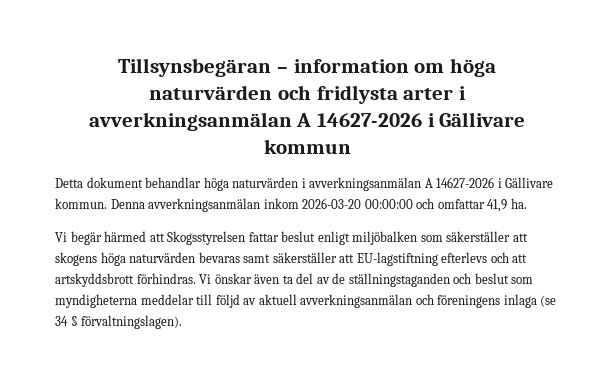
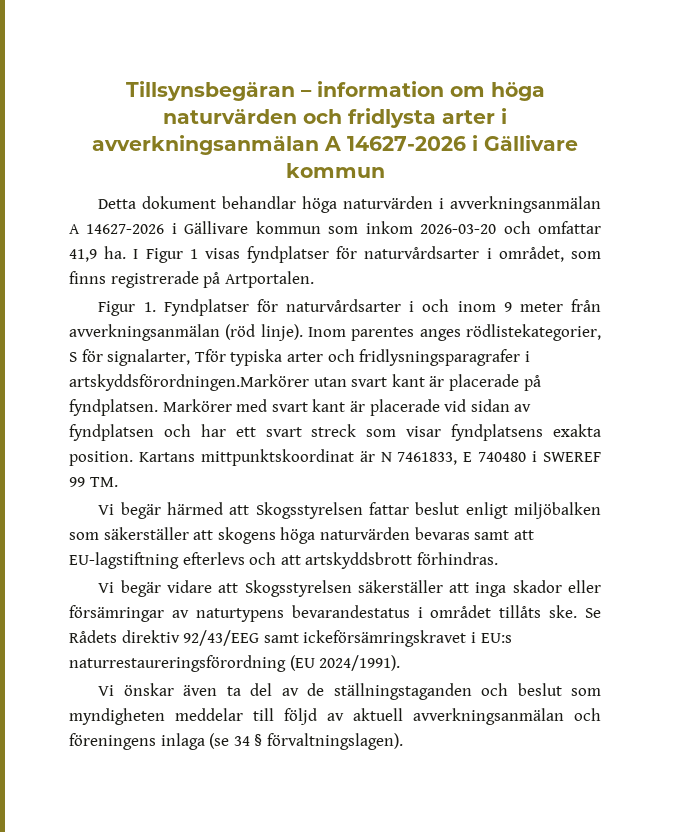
[55,198,261,212] kommun. Denna avverkningsanmälan -> [255,221,359,234] kommun som
[364,199,413,209] 00:00:00 -> (497, 229) none
(527, 203) none -> [133,246,601,263] [69,271,314,288] [98,299,601,316] [69,324,601,341] [69,349,530,366] [69,374,541,391] [69,399,532,416] [69,424,602,441] [69,449,601,466] [69,477,118,487] I Figur 1 visas fyndplatser för naturvårdsarter i området, som finns registrerade på Artportalen. // Figur 1. Fyndplatser för naturvårdsarter i och inom 9 meter från avverkningsanmälan (röd linje). Inom parentes anges rödlistekategorier, S för signalarter, Tför typiska arter och fridlysningsparagrafer i artskyddsförordningen.Markörer utan svart kant är placerade på fyndplatsen. Markörer med svart kant är placerade vid sidan av fyndplatsen och har ett svart streck som visar fyndplatsens exakta position. Kartans mittpunktskoordinat är N 7461833, E 740480 i SWEREF 99 TM.
[272,252,337,263] säkerställer -> (510, 535) none
(196, 278) none -> [98,580,601,597] [69,605,601,622] [69,630,512,647] [69,655,401,672] // Vi begär vidare att Skogsstyrelsen säkerställer att inga skador eller försämringar av naturtypens bevarandestatus i området tillåts ske. Se Rådets direktiv 92/43/EEG samt ickeförsämringskravet i EU:s naturrestaureringsförordning (EU 2024/1991). //
[55,294,137,308] myndigheterna -> [69,708,165,725] myndigheten

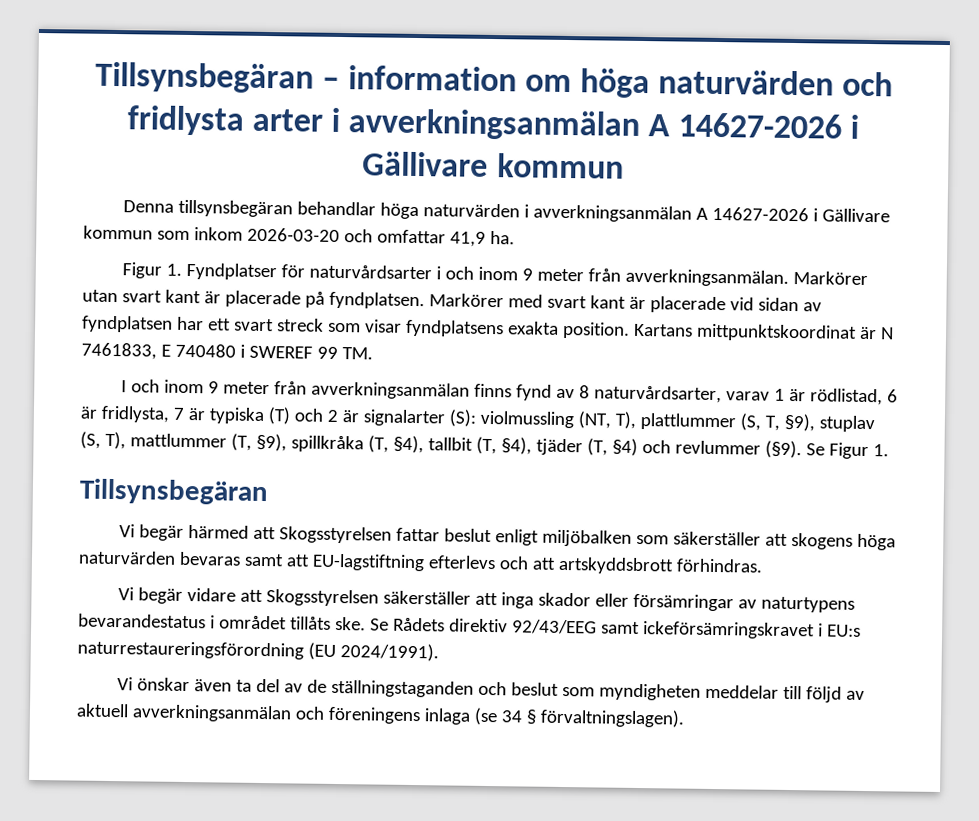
[98,196,217,209] Detta dokument -> [123,199,294,218] Denna tillsynsbegäran
[133,246,601,263] [69,271,314,288] I Figur 1 visas fyndplatser för naturvårdsarter i området, som finns registrerade på Artportalen. -> (515, 237) none
[69,324,601,341] [69,349,530,366] [69,374,309,391] avverkningsanmälan (röd linje). Inom parentes anges rödlistekategorier, S för signalarter, Tför typiska arter och fridlysningsparagrafer i artskyddsförordningen.Markörer -> [625,268,869,287] avverkningsanmälan. Markörer
[163,424,191,437] och -> (173, 324) none
(118, 482) none -> [121,379,899,406] [80,405,875,433] [80,431,889,460] [79,478,269,506] // I och inom 9 meter från avverkningsanmälan finns fynd av 8 naturvårdsarter, varav 1 är rödlistad, 6 är fridlysta, 7 är typiska (T) och 2 är signalarter (S): violmussling (NT, T), plattlummer (S, T, §9), stuplav (S, T), mattlummer (T, §9), spillkråka (T, §4), tallbit (T, §4), tjäder (T, §4) och revlummer (§9). Se Figur 1. // Tillsynsbegäran

